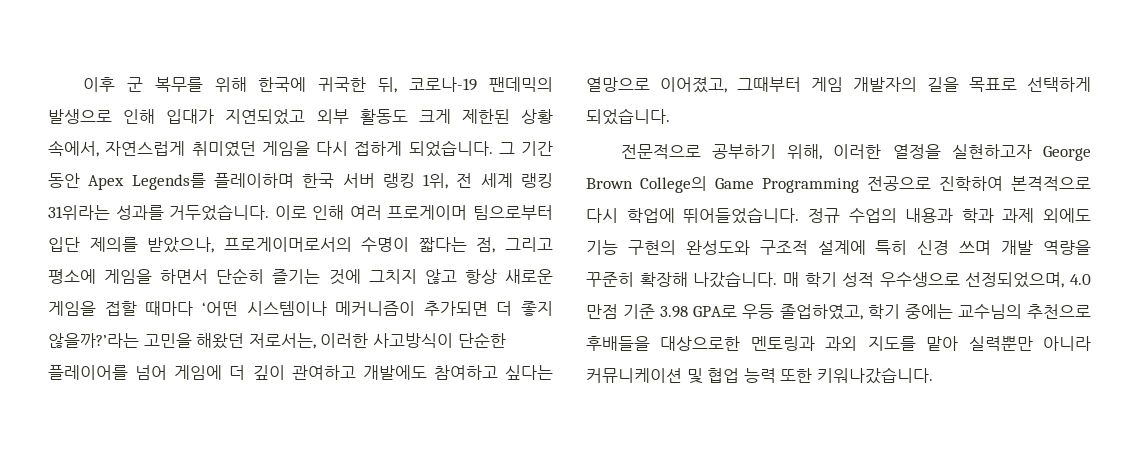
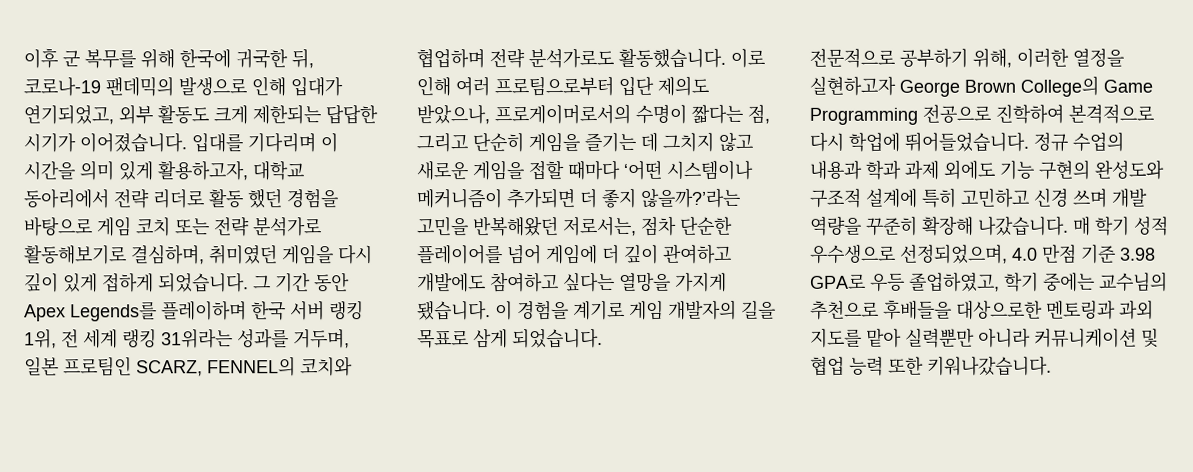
[225,109,306,125] 지연되었고 -> [23,105,114,125] 연기되었고,
[461,109,553,124] [48,140,186,157] 제한된 상황 속에서, 자연스럽게 -> [252,104,378,125] [23,132,338,153] [23,160,304,181] [23,189,338,209] [23,217,322,237] [24,245,205,265] 제한되는 답답한 시기가 이어졌습니다. 입대를 기다리며 이 시간을 의미 있게 활용하고자, 대학교 동아리에서 전략 리더로 활동 했던 경험을 바탕으로 게임 코치 또는 전략 분석가로 활동해보기로 결심하며,
(348, 148) none -> [24,273,98,293] 깊이 있게
[169,204,553,221] [48,237,138,252] 거두었습니다. 이로 인해 여러 프로게이머 팀으로부터 입단 제의를 -> [293,329,350,349] [24,356,353,377] [416,47,765,69] [416,75,709,97] 거두며, 일본 프로팀인 SCARZ, FENNEL의 코치와 협업하며 전략 분석가로도 활동했습니다. 이로 인해 여러 프로팀으로부터 입단 제의도
[48,268,361,285] 평소에 게임을 하면서 단순히 즐기는 것에 -> [472,132,658,153] 단순히 게임을 즐기는 데
[464,269,497,284] 항상 -> (753, 141) none
[196,333,453,349] 해왔던 저로서는, 이러한 사고방식이 -> [472,215,676,237] 반복해왔던 저로서는, 점차
[586,77,801,93] 열망으로 이어졌고, 그때부터 -> [619,271,727,292] [417,300,625,321] 열망을 가지게 됐습니다. 이 경험을 계기로
[1027,77,1091,92] 선택하게 -> [473,329,508,349] 삼게
(908, 247) none -> [960,188,1029,208] 고민하고

